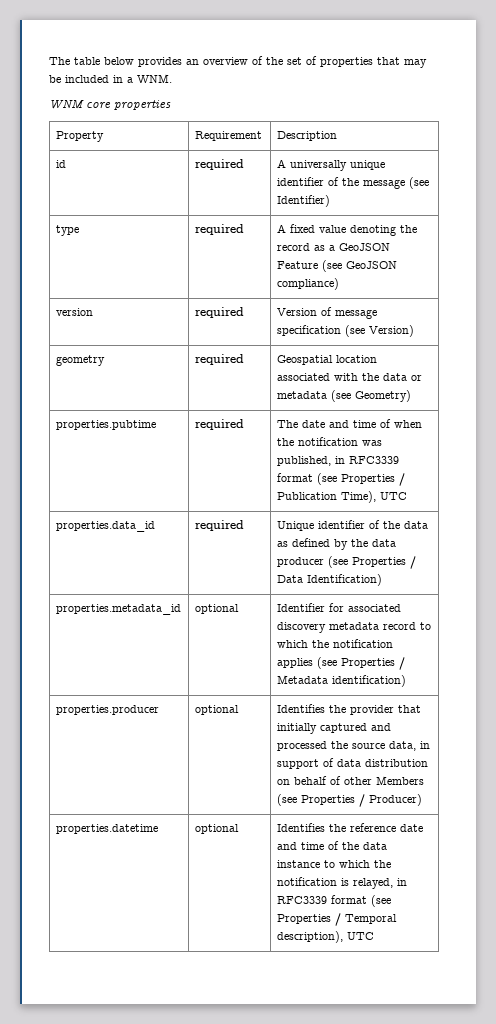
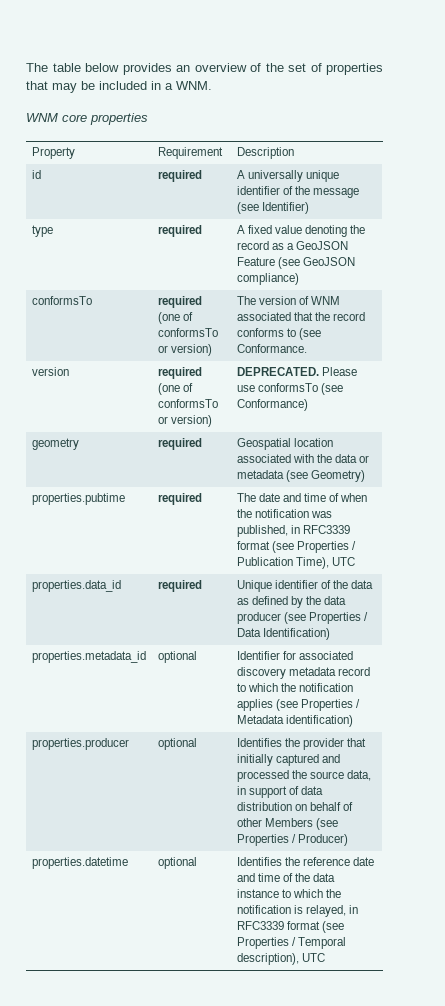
[55,308,93,316] [194,307,244,318] [276,307,377,319] [276,325,414,337] version | required | Version of message specification (see Version) -> [31,296,92,305] [157,296,202,308] [157,312,193,324] [157,328,218,337] [157,344,212,356] [236,296,340,305] [236,312,365,321] [236,328,321,340] [236,344,307,353] [31,367,69,376] [157,367,202,379] [157,383,193,395] [157,399,218,408] [157,415,212,427] [236,367,357,376] [236,383,343,395] [236,399,308,411] conformsTo | required (one of conformsTo or version) | The version of WNM associated that the record conforms to (see Conformance. // version | required (one of conformsTo or version) | DEPRECATED. Please use conformsTo (see Conformance)

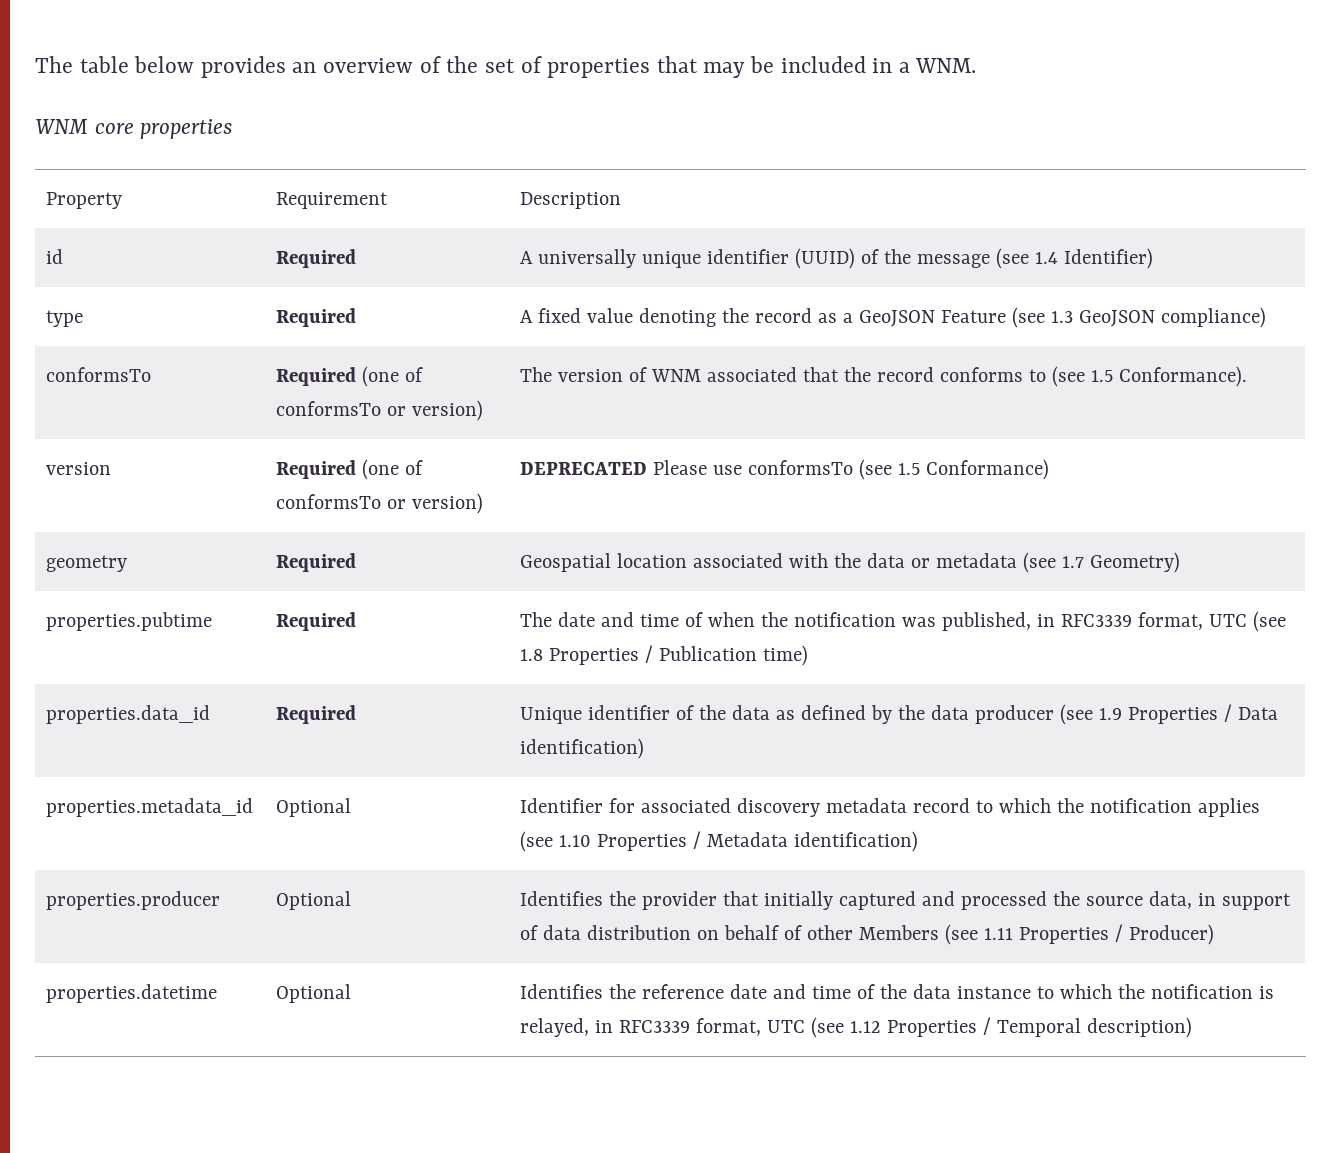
[157,170,202,182] required -> [276,249,357,268] Required
(280, 190) none -> [795,248,856,269] (UUID)
(259, 208) none -> [1034,252,1058,264] 1.4
[157,225,202,237] required -> [276,308,357,327] Required
(300, 263) none -> [1050,311,1073,323] 1.3
[157,296,202,308] required -> [276,367,357,386] Required
[236,344,307,353] Conformance. -> [1090,366,1247,387] 1.5 Conformance).
[157,367,202,379] [157,383,193,395] [157,399,218,408] [157,415,212,427] [236,367,319,376] required (one of conformsTo or version) | DEPRECATED. -> [276,459,424,480] [276,493,484,514] [520,462,648,475] Required (one of conformsTo or version) | DEPRECATED
(343, 389) none -> [898,463,921,475] 1.5
[157,438,202,450] required -> [276,553,357,572] Required
(308, 476) none -> [1061,556,1084,568] 1.7
[157,493,202,505] required -> [276,612,357,631] Required
[236,541,294,553] format (see -> [1137,611,1286,632] [520,649,544,661] format, UTC (see 1.8
[295,557,355,569] Time), UTC -> [763,645,809,666] time)
[157,580,202,592] required -> [276,705,357,724] Required
(306, 618) none -> [1098,708,1122,720] 1.9
[262,628,330,640] Identification) -> [520,738,645,759] identification)
[157,651,197,663] optional -> [276,798,352,817] Optional
(298, 705) none -> [559,835,592,847] 1.10
[157,738,197,750] optional -> [276,891,352,910] Optional
(338, 824) none -> [983,928,1013,940] 1.11
[157,857,197,869] optional -> [276,984,352,1003] Optional
[286,921,344,933] format (see -> [696,1017,882,1038] format, UTC (see 1.12
[236,953,325,965] description), UTC -> [1086,1017,1192,1038] description)

